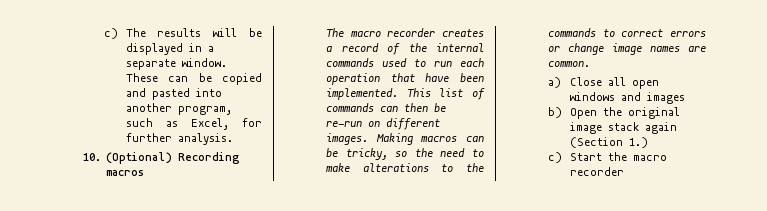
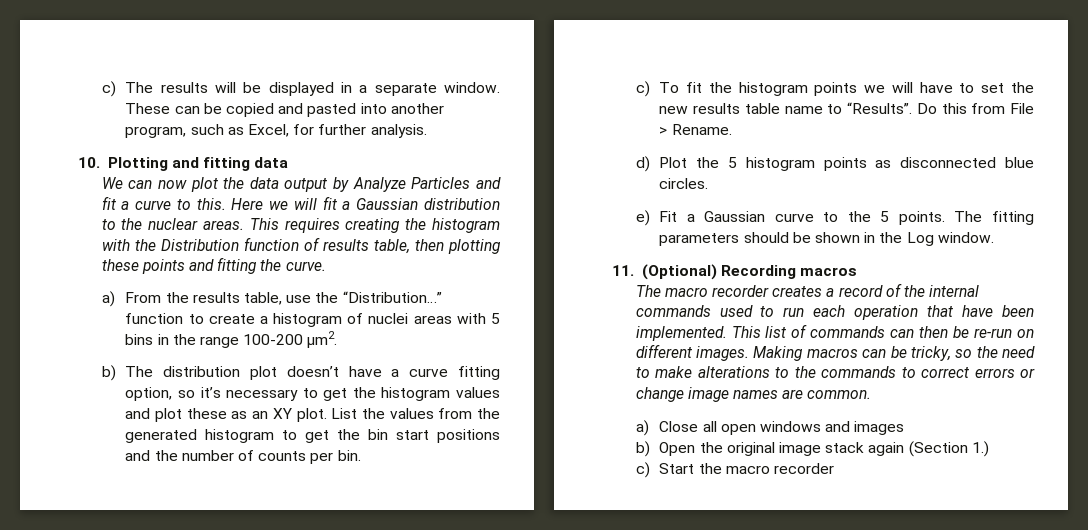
(101, 157) none -> [107,157,289,171] [101,177,502,192] [101,196,501,210] [101,218,501,233] [101,237,501,254] [101,257,326,274] [101,291,442,307] [125,313,500,327] [125,331,338,348] [101,365,500,381] [125,387,500,401] [125,408,500,422] [125,429,500,443] [125,450,361,464] [635,81,1034,97] [659,102,1034,114] [659,124,732,135] [635,156,1034,172] [659,178,709,189] [635,210,1034,226] [659,232,994,246] [611,265,634,276] Plotting and fitting data // We can now plot the data output by Analyze Particles and fit a curve to this. Here we will fit a Gaussian distribution to the nuclear areas. This requires creating the histogram with the Distribution function of results table, then plotting these points and fitting the curve. // a) From the results table, use the “Distribution…” function to create a histogram of nuclei areas with 5 bins in the range 100-200 µm2. // b) The distribution plot doesn’t have a curve fitting option, so it’s necessary to get the histogram values and plot these as an XY plot. List the values from the generated histogram to get the bin start positions and the number of counts per bin. // c) To fit the histogram points we will have to set the new results table name to “Results”. Do this from File > Rename. // d) Plot the 5 histogram points as disconnected blue circles. // e) Fit a Gaussian curve to the 5 points. The fitting parameters should be shown in the Log window. // 11.

